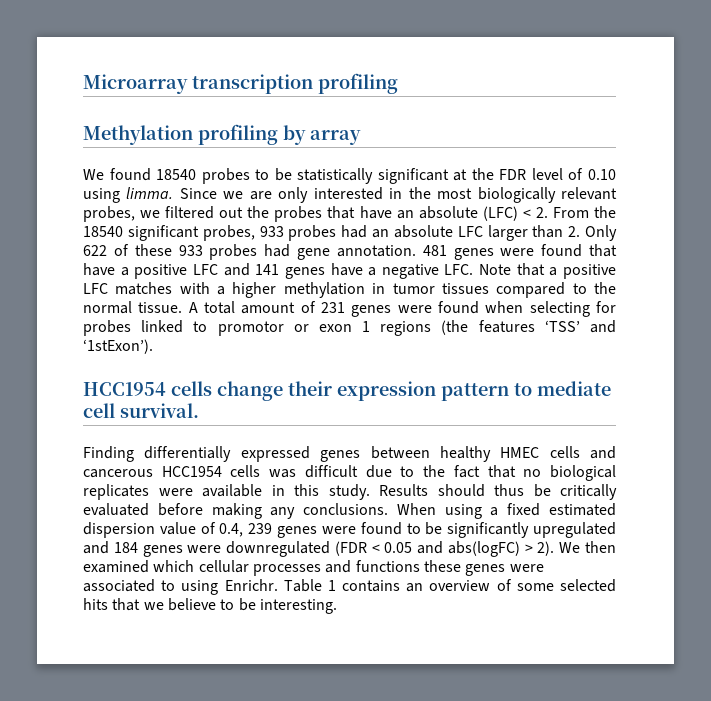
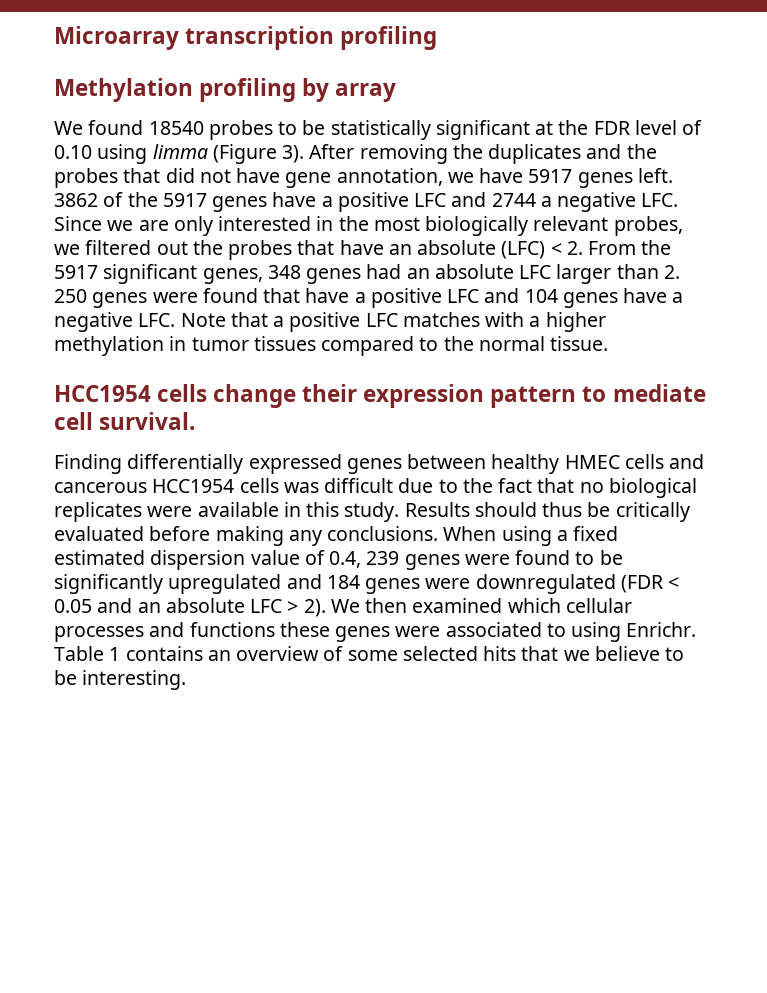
[126,187,174,199] limma. -> [152,144,657,164] [54,168,673,188] [54,192,679,212] limma (Figure 3). After removing the duplicates and the probes that did not have gene annotation, we have 5917 genes left. 3862 of the 5917 genes have a positive LFC and 2744 a negative LFC.
[83,225,337,241] 18540 significant probes, 933 probes -> [54,264,362,284] 5917 significant genes, 348 genes
[584,225,617,241] [83,244,447,260] Only 622 of these 933 probes had gene annotation. 481 -> [54,289,87,303] 250
[255,264,280,275] 141 -> [524,289,558,303] 104
[188,301,616,317] [83,320,616,336] [83,339,153,354] A total amount of 231 genes were found when selecting for probes linked to promotor or exon 1 regions (the features ‘TSS’ and ‘1stExon’). -> (609, 343) none
[447,541,520,557] abs(logFC) -> [137,598,283,613] an absolute LFC

